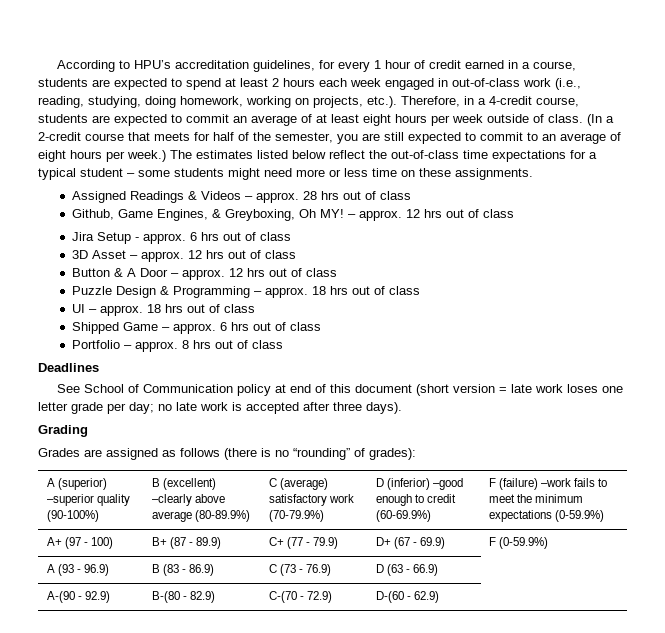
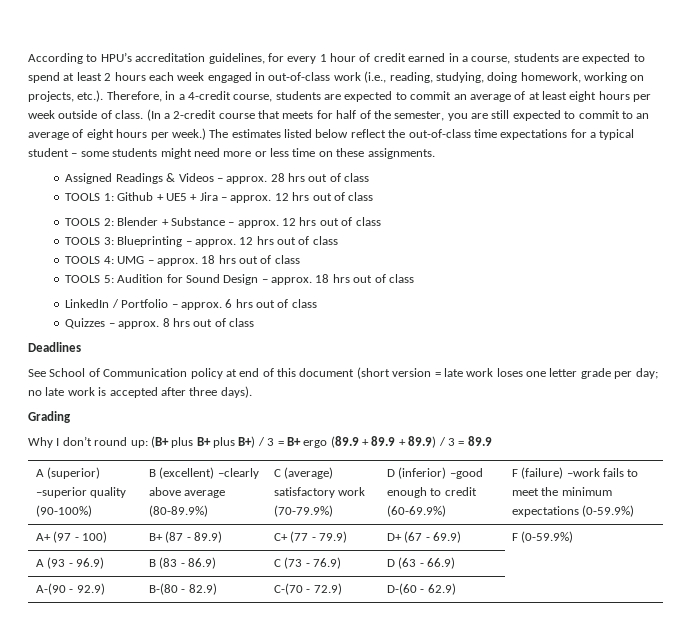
[71,209,514,221] [71,232,291,244] [71,250,296,262] [71,268,337,280] [71,286,420,298] [71,304,255,316] [71,322,321,334] [71,340,120,349] Github, Game Engines, & Greyboxing, Oh MY! – approx. 12 hrs out of class // Jira Setup - approx. 6 hrs out of class // 3D Asset – approx. 12 hrs out of class // Button & A Door – approx. 12 hrs out of class // Puzzle Design & Programming – approx. 18 hrs out of class // UI – approx. 18 hrs out of class // Shipped Game – approx. 6 hrs out of class // Portfolio -> [65,192,374,203] [65,217,381,228] [65,236,338,247] [65,255,300,266] [65,274,414,285] [65,299,317,310] [65,318,106,329] TOOLS 1: Github + UE5 + Jira – approx. 12 hrs out of class // TOOLS 2: Blender + Substance – approx. 12 hrs out of class // TOOLS 3: Blueprinting – approx. 12 hrs out of class // TOOLS 4: UMG – approx. 18 hrs out of class // TOOLS 5: Audition for Sound Design – approx. 18 hrs out of class // LinkedIn / Portfolio – approx. 6 hrs out of class // Quizzes
[38,448,416,460] Grades are assigned as follows (there is no “rounding” of grades): -> [28,436,492,448] Why I don’t round up: (B+ plus B+ plus B+) / 3 = B+ ergo (89.9 + 89.9 + 89.9) / 3 = 89.9

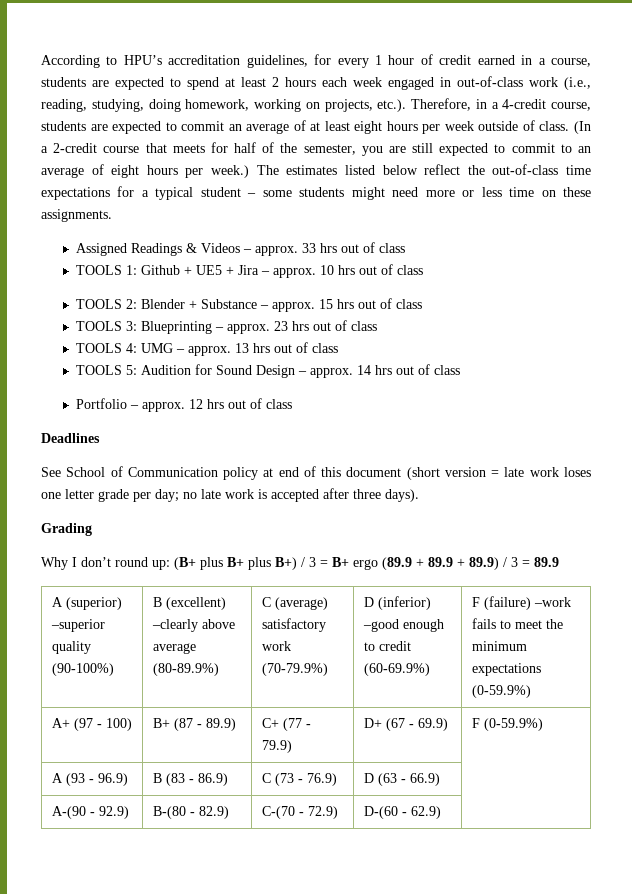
[270,173,285,182] 28 -> [302,243,317,253] 33
[274,193,289,201] 12 -> [320,265,335,275] 10
[282,218,297,226] 12 -> [319,299,334,309] 15
[239,237,254,245] 12 -> [274,321,289,331] 23
[201,255,216,264] 18 -> [235,343,250,353] 13
[315,274,414,283] [65,299,119,308] 18 hrs out of class // LinkedIn / -> [357,364,461,375] 14 hrs out of class //
[225,299,317,308] [65,318,170,329] 6 hrs out of class // Quizzes – approx. 8 -> [189,399,204,409] 12

